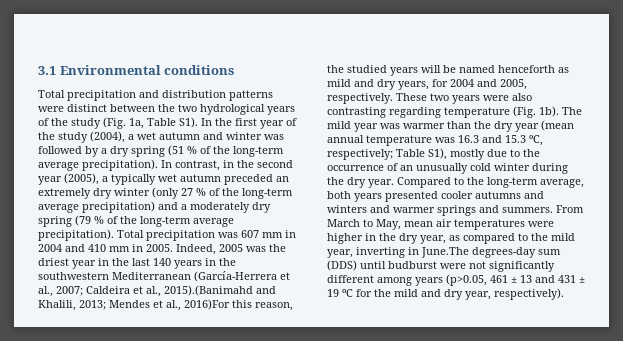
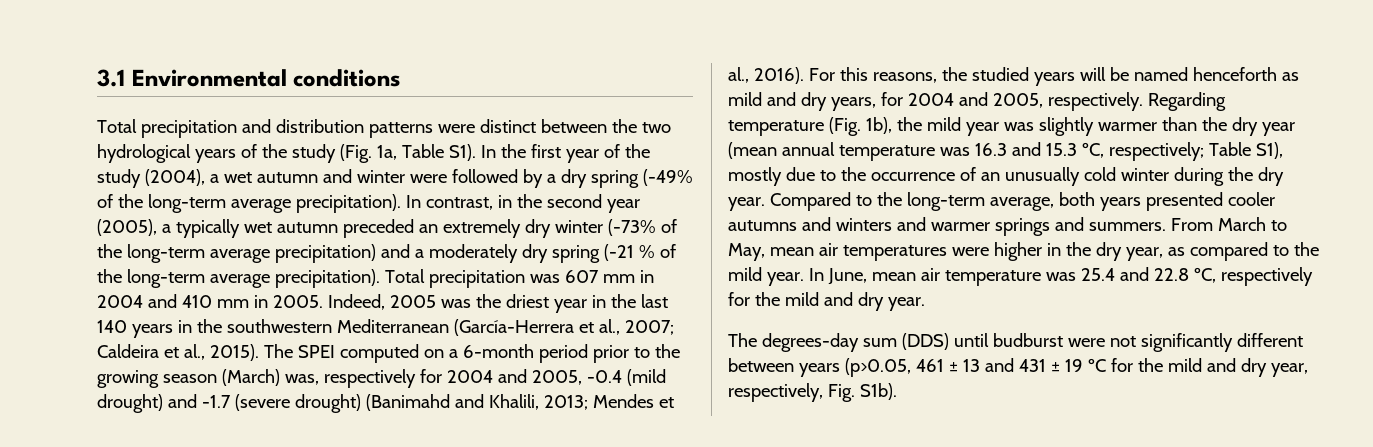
[264,134,284,140] was -> [409,174,447,183] were
[168,145,197,156] (51 % -> [642,169,693,186] (-49%
[152,187,206,199] (only 27 % -> [607,219,656,236] (-73%
[75,215,91,226] (79 -> [603,244,634,261] (-21
[164,285,253,296] 2015).(Banimahd -> [209,344,680,363] [97,369,666,388] [97,394,450,413] 2015). The SPEI computed on a 6-month period prior to the growing season (March) was, respectively for 2004 and 2005, -0.4 (mild drought) and -1.7 (severe drought) (Banimahd
[184,299,293,311] 2016)For this reason, -> [753,67,937,84] 2016). For this reasons,
[396,93,532,104] [327,106,582,118] These two years were also contrasting regarding temperature (Fig. 1b). The -> [1147,92,1226,111] [728,117,922,136] Regarding temperature (Fig. 1b), the
(400, 126) none -> [1038,117,1094,136] slightly
[327,247,469,258] year, inverting in June.The -> [766,267,1313,286] [728,292,925,311] [728,333,757,347] year. In June, mean air temperature was 25.4 and 22.8 ºC, respectively for the mild and dry year. // The
[377,277,412,286] among -> [728,358,794,372] between
[494,288,564,300] respectively). -> [728,383,897,402] respectively, Fig. S1b).

